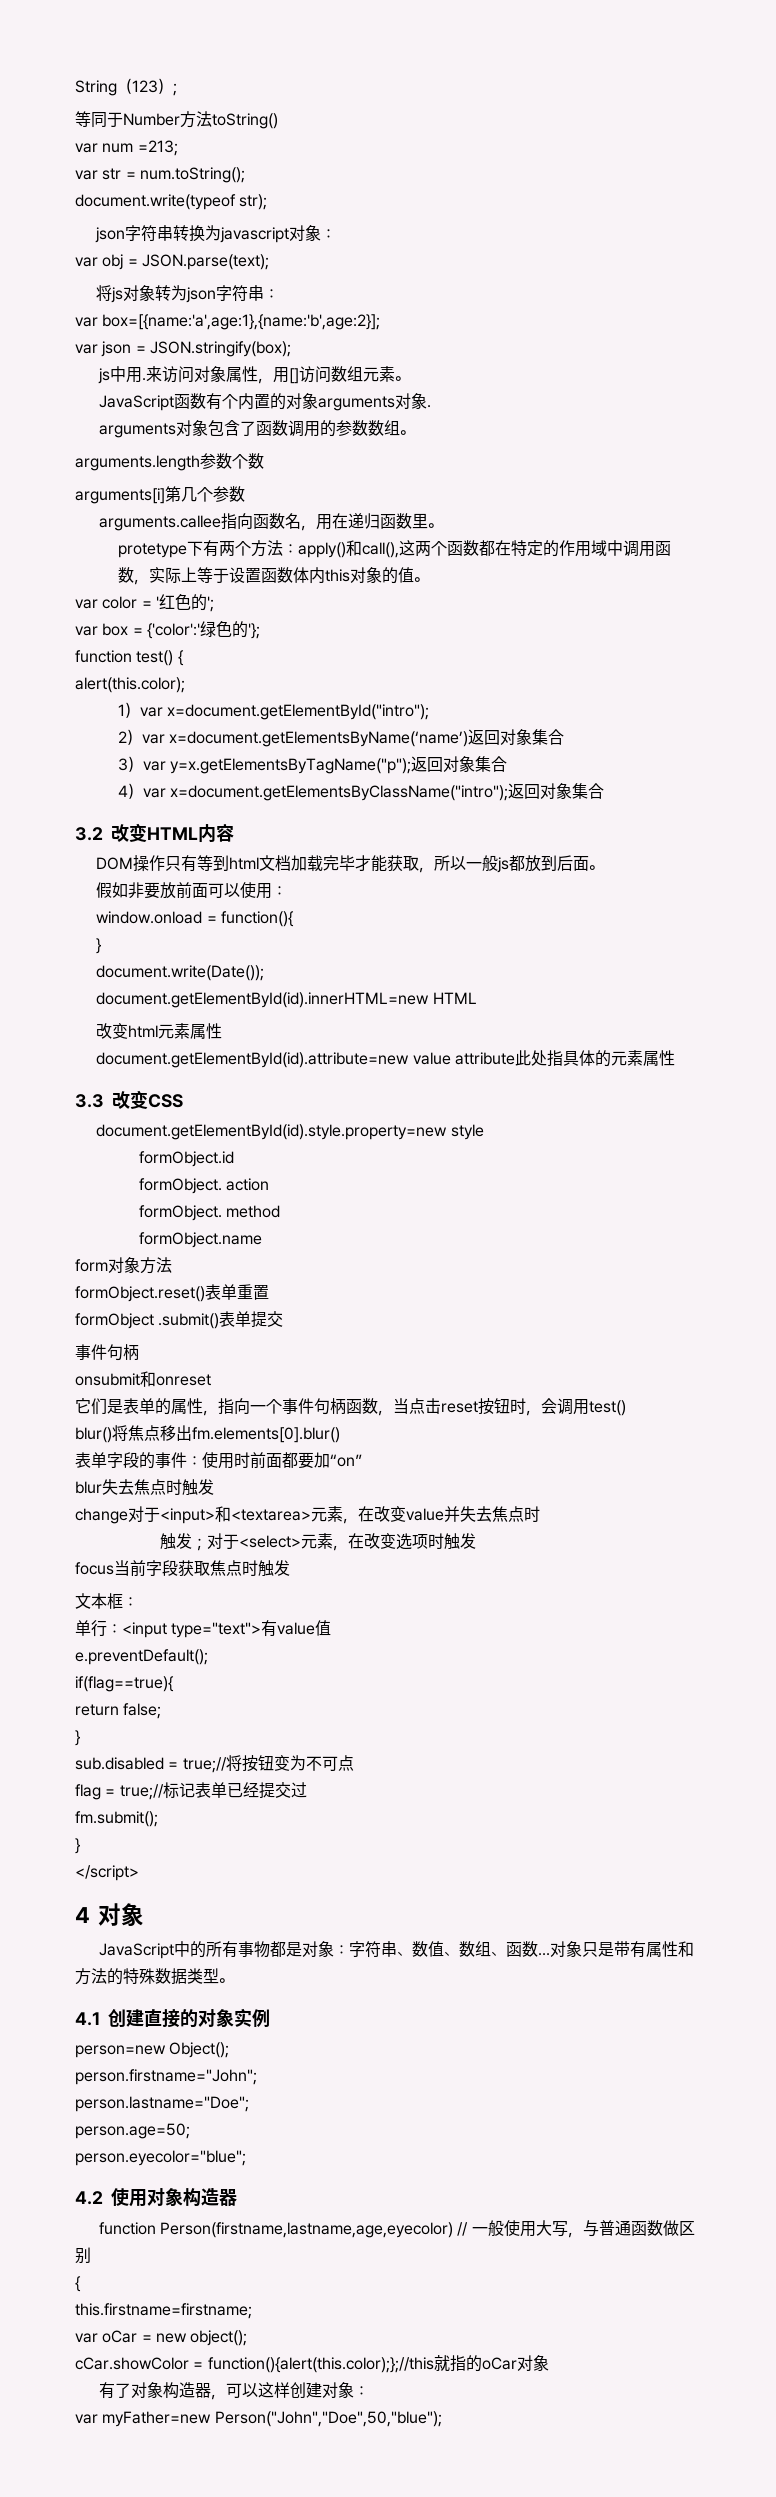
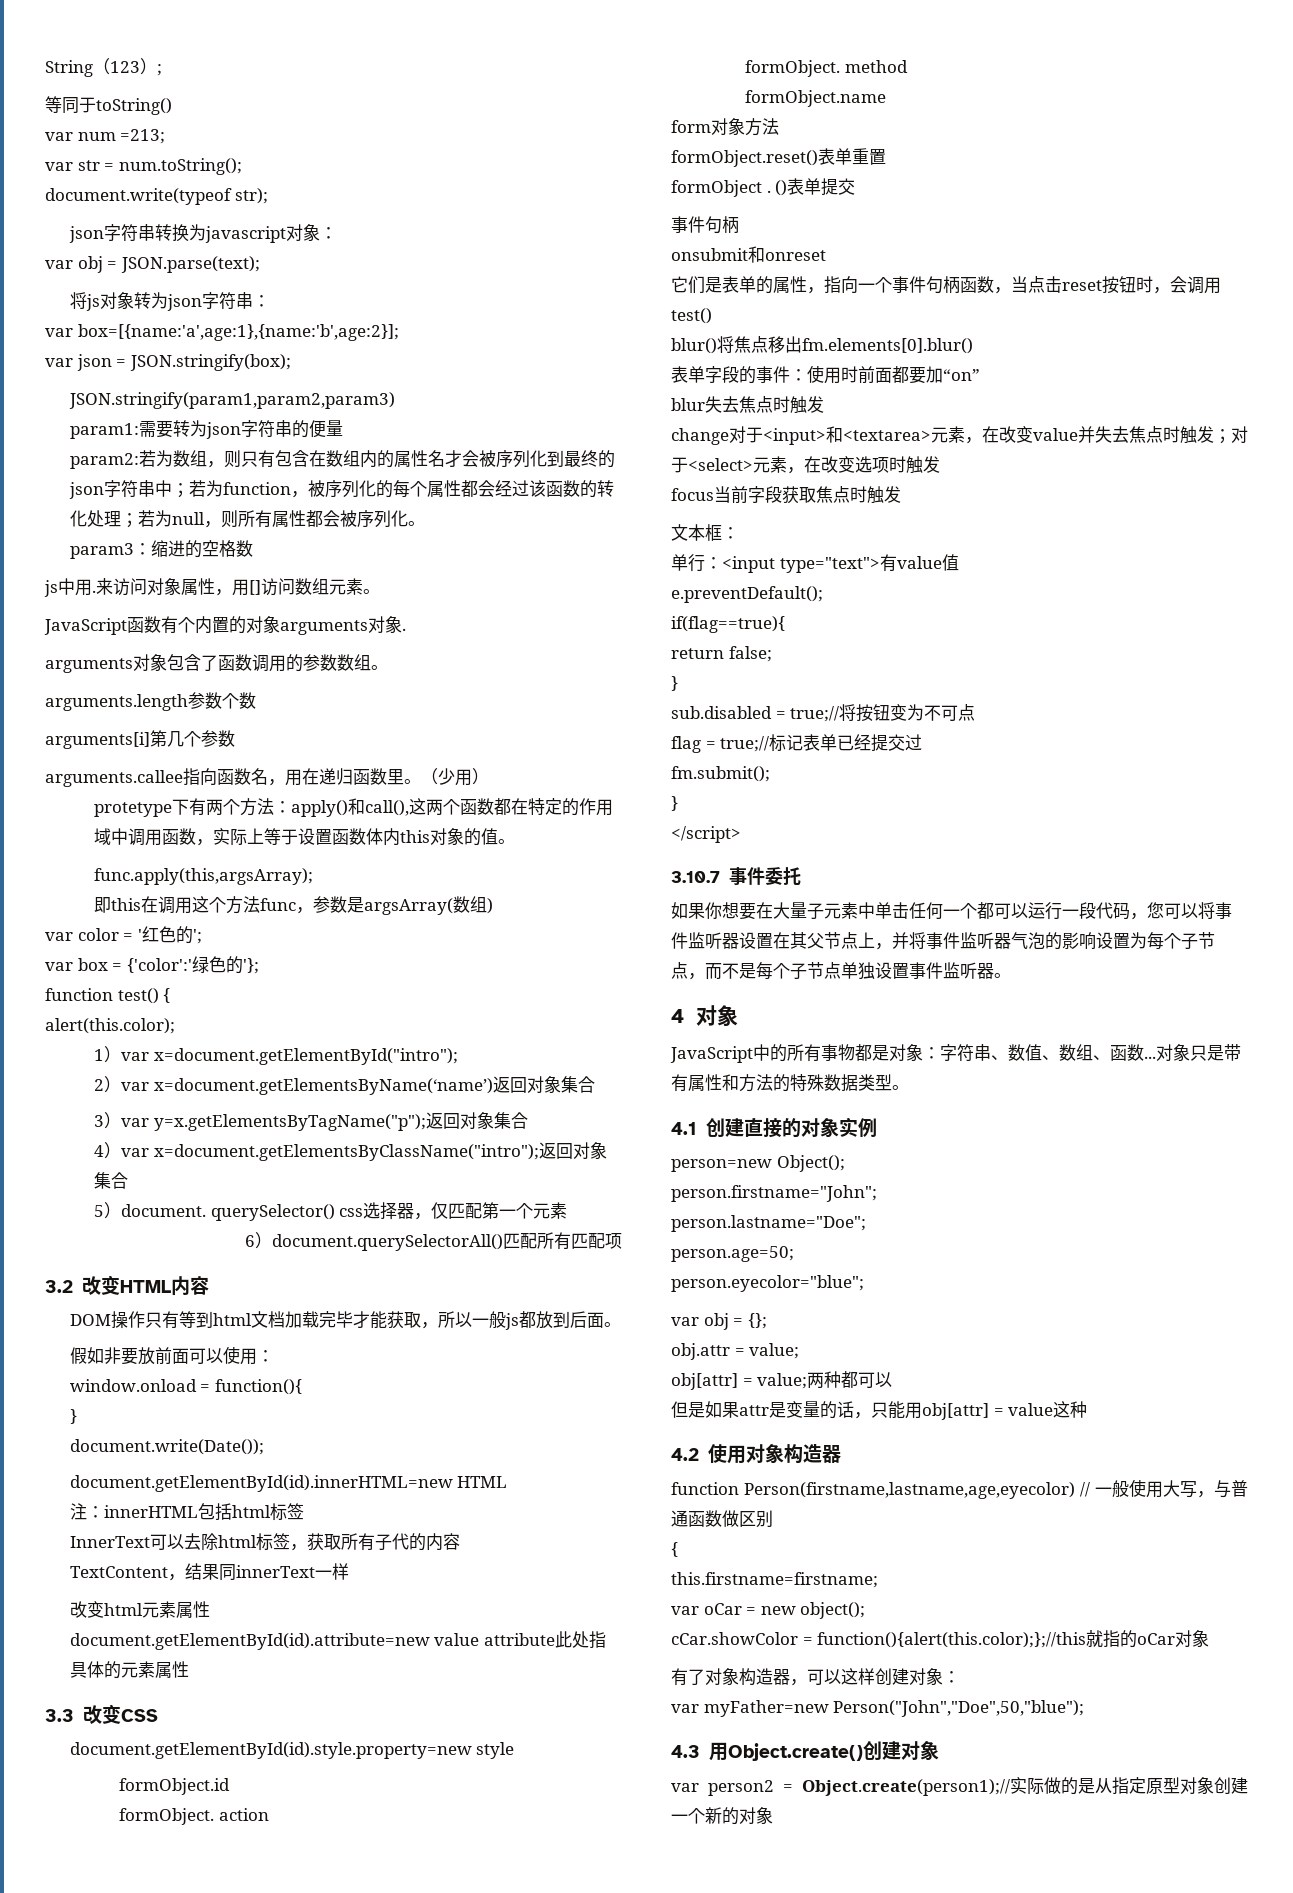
[123,111,212,128] Number方法 -> (96, 105) none
(291, 349) none -> [68,392,395,409] [69,420,343,439] [69,450,615,469] [68,480,614,499] [69,510,425,528] [69,540,253,559] // JSON.stringify(param1,param2,param3) // param1:需要转为json字符串的便量 // param2:若为数组，则只有包含在数组内的属性名才会被序列化到最终的json字符串中；若为function，被序列化的每个属性都会经过该函数的转化处理；若为null，则所有属性都会被序列化。 // param3：缩进的空格数
(443, 525) none -> [421,768,489,786] （少用）
(429, 579) none -> [94,868,314,885] [94,896,494,915] // func.apply(this,argsArray); // 即this在调用这个方法func，参数是argsArray(数组)
(604, 791) none -> [94,1202,568,1221] [245,1232,622,1251] // 5）document. querySelector() css选择器，仅匹配第一个元素 // 6）document.querySelectorAll()匹配所有匹配项
(477, 998) none -> [69,1503,304,1521] [69,1533,460,1551] [69,1563,349,1581] // 注：innerHTML包括html标签 // InnerText可以去除html标签，获取所有子代的内容 // TextContent，结果同innerText一样
[158,1313,220,1329] .submit() -> [766,180,788,196] . ()
(540, 1514) // -> (1180, 434) none
(139, 1873) none -> [671,867,801,885] [671,902,1232,920] [671,932,1215,950] [671,962,1011,980] // 3.10.7事件委托 // 如果你想要在大量子元素中单击任何一个都可以运行一段代码，您可以将事件监听器设置在其父节点上，并将事件监听器气泡的影响设置为每个子节点，而不是每个子节点单独设置事件监听器。
(246, 2158) none -> [671,1313,767,1330] [671,1343,800,1360] [671,1371,893,1390] [671,1401,1088,1420] // var obj = {}; // obj.attr = value; // obj[attr] = value;两种都可以 // 但是如果attr是变量的话，只能用obj[attr] = value这种
(442, 2419) none -> [671,1741,939,1761] [671,1777,1248,1796] [671,1807,773,1825] // 4.3用Object.create()创建对象 // var person2 = Object.create(person1);//实际做的是从指定原型对象创建一个新的对象

